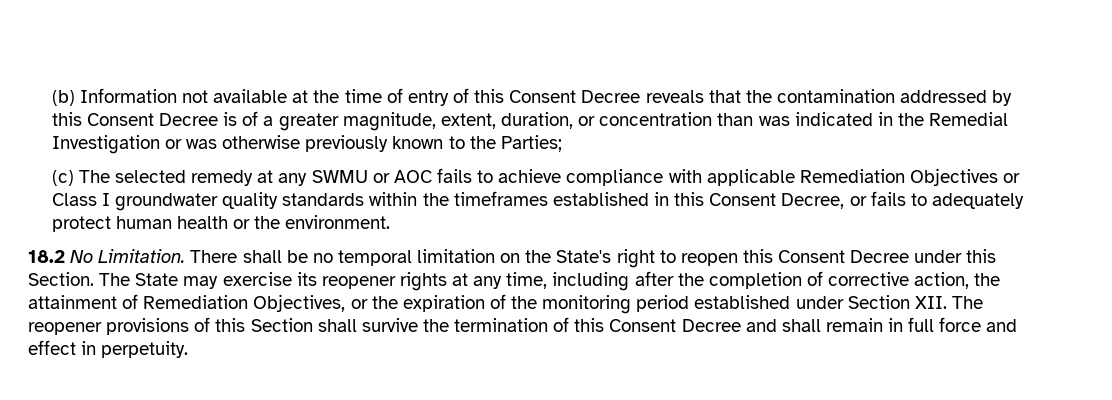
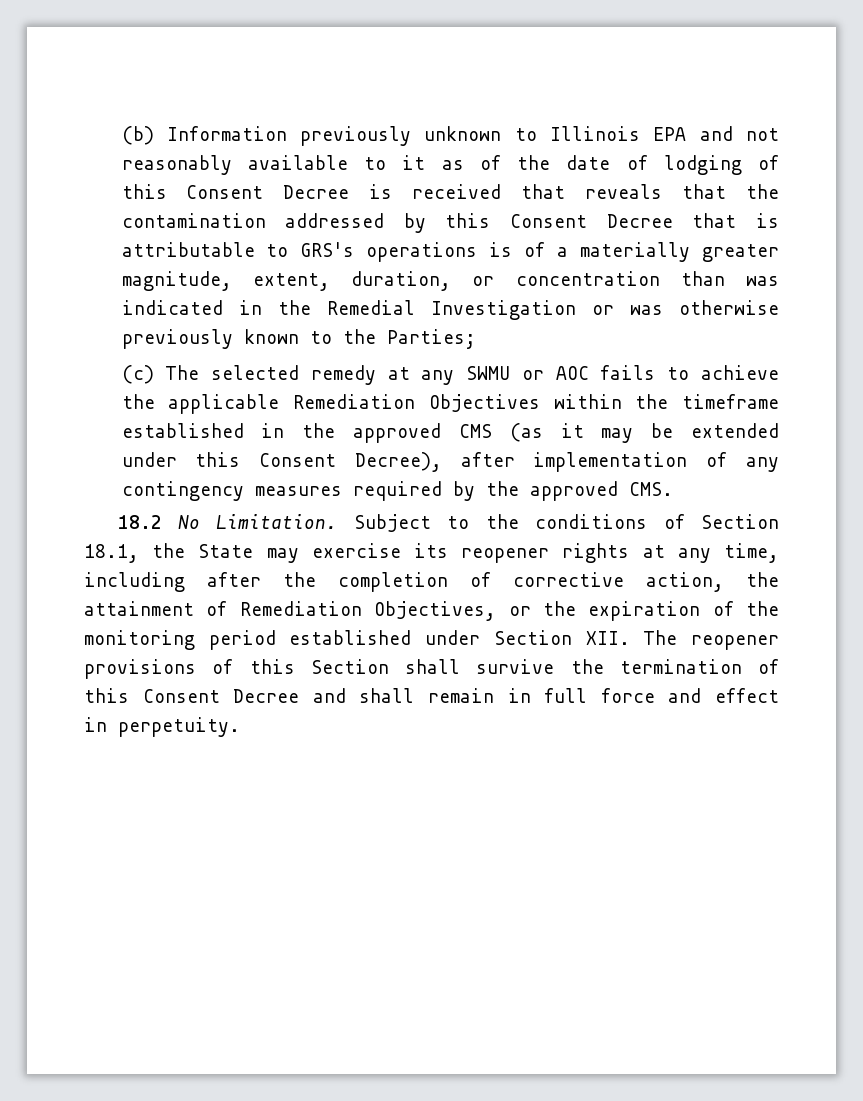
[182,88,641,106] not available at the time of entry of this Consent Decree -> [300,126,780,146] [121,155,779,175] [121,184,566,199] previously unknown to Illinois EPA and not reasonably available to it as of the date of lodging of this Consent Decree is received that
(219, 119) none -> [692,213,779,228] [121,242,478,262] that is attributable to GRS's operations
(274, 121) none -> [580,242,691,262] materially
[566,169,702,186] compliance with -> [121,394,155,409] the
[1003,173,1021,183] [51,192,365,211] or Class I groundwater quality standards -> (540, 403) none
[453,191,548,206] timeframes -> [681,394,779,409] timeframe
[674,191,1024,209] [51,215,391,232] [28,249,997,268] [28,272,131,286] this Consent Decree, or fails to adequately protect human health or the environment. // 18.2 No Limitation. There shall be no temporal limitation on the State's right to reopen this Consent Decree under this Section. The -> [302,423,779,443] [121,452,779,472] [121,481,673,501] [117,514,779,532] [84,543,186,563] the approved CMS (as it may be extended under this Consent Decree), after implementation of any contingency measures required by the approved CMS. // 18.2 No Limitation. Subject to the conditions of Section 18.1, the

